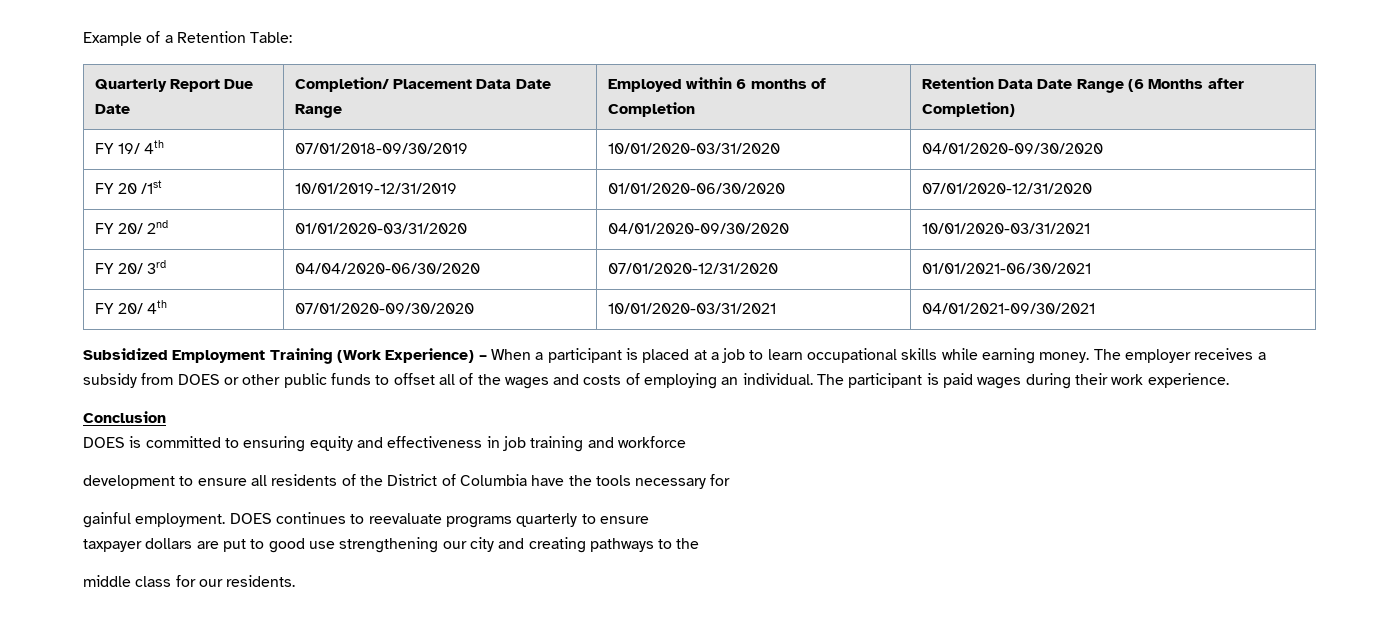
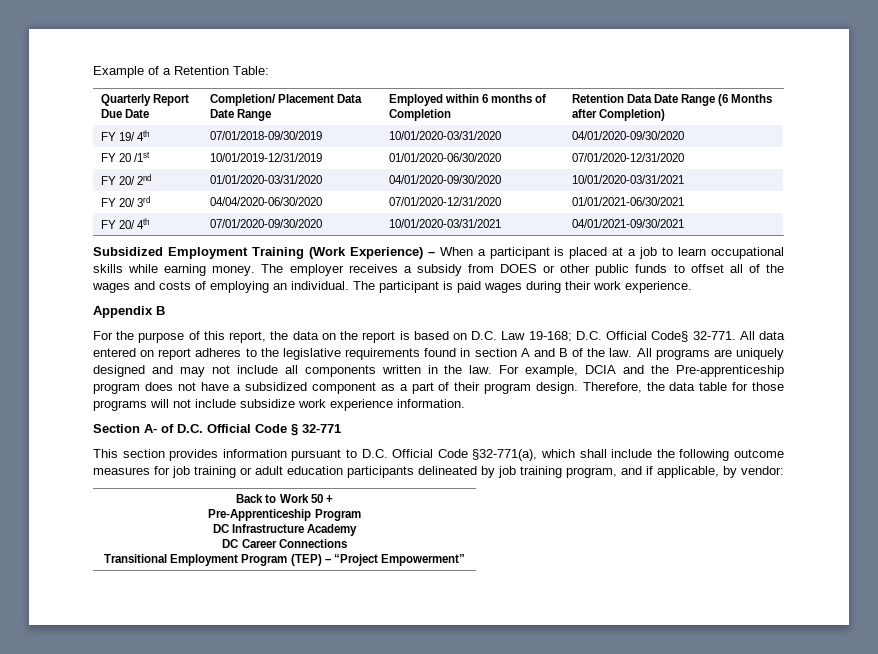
[83,411,166,423] [83,436,686,452] [83,474,731,489] [83,512,649,528] [83,537,700,553] [83,575,296,587] Conclusion // DOES is committed to ensuring equity and effectiveness in job training and workforce // development to ensure all residents of the District of Columbia have the tools necessary for // gainful employment. DOES continues to reevaluate programs quarterly to ensure // taxpayer dollars are put to good use strengthening our city and creating pathways to the // middle class for our residents. -> [93,306,165,318] [93,331,786,343] [93,348,784,360] [93,365,784,377] [93,382,785,394] [93,399,465,411] [93,424,341,436] [93,449,785,461] [93,466,784,478] [236,494,333,503] [208,509,361,521] [212,524,358,536] [222,539,347,548] [104,554,465,566] Appendix B // For the purpose of this report, the data on the report is based on D.C. Law 19-168; D.C. Official Code§ 32-771. All data entered on report adheres to the legislative requirements found in section A and B of the law. All programs are uniquely designed and may not include all components written in the law. For example, DCIA and the Pre-apprenticeship program does not have a subsidized component as a part of their program design. Therefore, the data table for those programs will not include subsidize work experience information. // Section A- of D.C. Official Code § 32-771 // This section provides information pursuant to D.C. Official Code §32-771(a), which shall include the following outcome measures for job training or adult education participants delineated by job training program, and if applicable, by vendor: // Back to Work 50 + // Pre-Apprenticeship Program // DC Infrastructure Academy // DC Career Connections // Transitional Employment Program (TEP) – “Project Empowerment”

